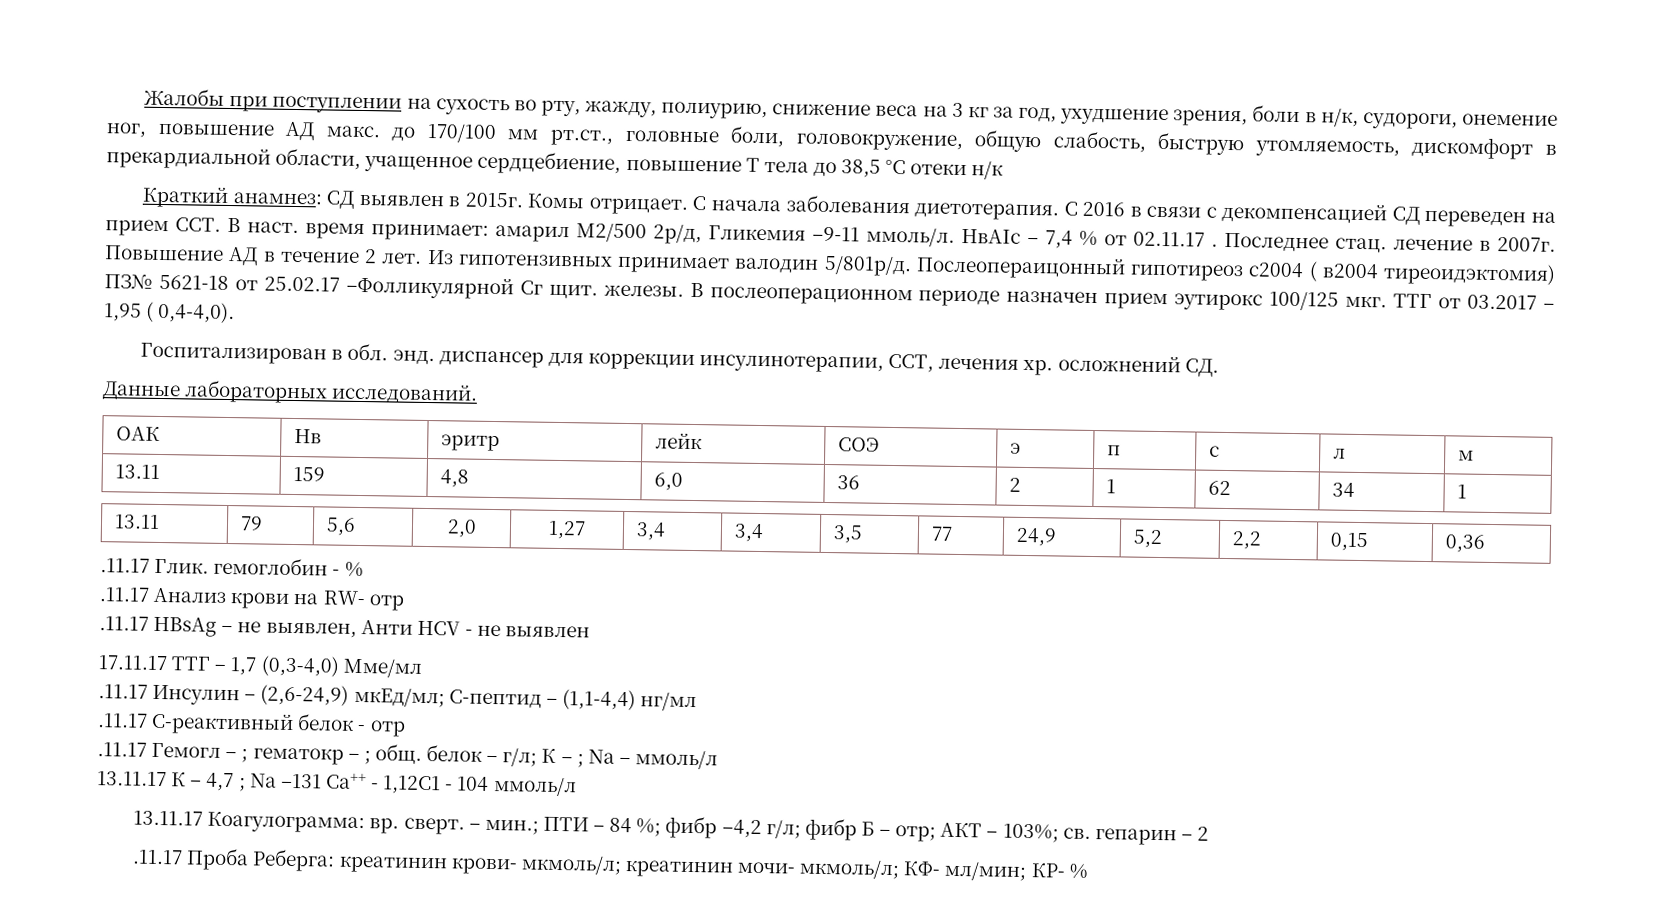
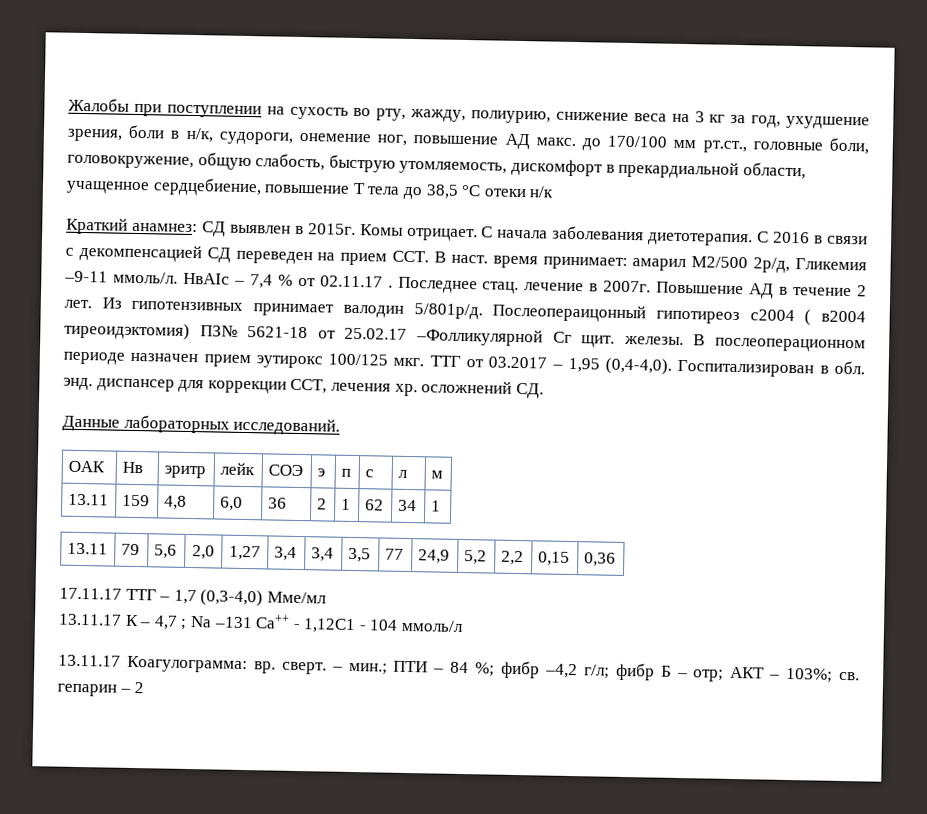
[146,301,236,324] ( 0,4-4,0). // -> [605,357,673,375] (0,4-4,0).
[699,354,885,373] инсулинотерапии, -> (287, 387) none
[100,556,364,578] [99,587,404,611] [99,616,591,638] // .11.17 Глик. гемоглобин - % // .11.17 Анализ крови на RW- отр // .11.17 НВsАg – не выявлен, Анти НСV - не выявлен -> (616, 559) none
[98,684,698,712] [97,711,406,737] [97,742,719,770] // .11.17 Инсулин – (2,6-24,9) мкЕд/мл; С-пептид – (1,1-4,4) нг/мл // .11.17 С-реактивный белок - отр // .11.17 Гемогл – ; гематокр – ; общ. белок – г/л; К – ; Nа – ммоль/л -> (327, 597) none
[132,847,1088,882] // .11.17 Проба Реберга: креатинин крови- мкмоль/л; креатинин мочи- мкмоль/л; КФ- мл/мин; КР- % -> (145, 688) none

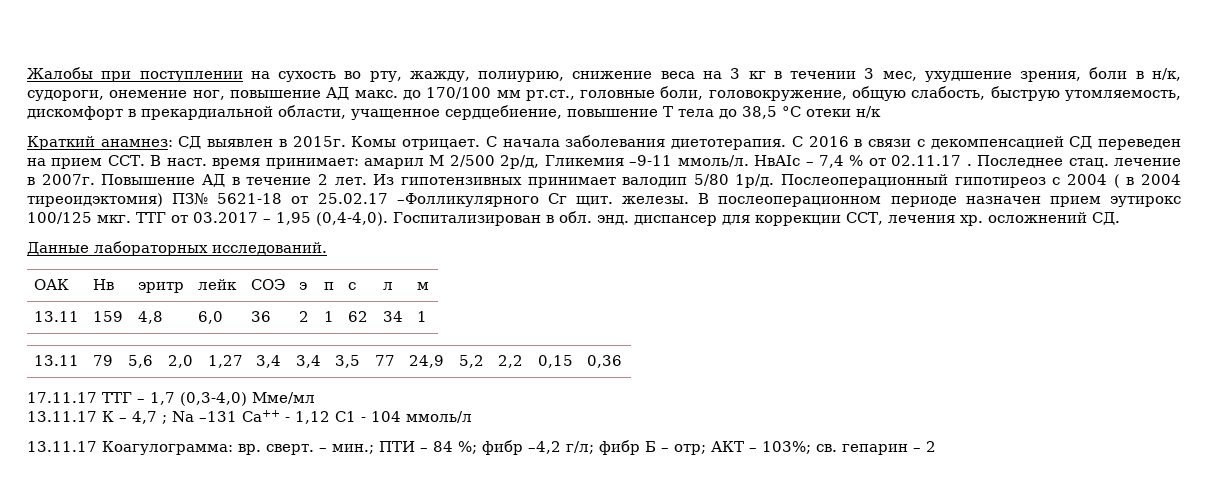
[730,114,782,128] за год, -> [773,68,917,81] в течении 3 мес,
[691,256,749,269] М2/500 -> [429,155,495,167] М 2/500
[342,303,867,326] валодин 5/801р/д. Послеопераицонный гипотиреоз с2004 ( в2004 -> [622,174,1182,188] валодип 5/80 1р/д. Послеоперационный гипотиреоз с 2004 ( в 2004
[416,328,543,347] –Фолликулярной -> [396,193,539,207] –Фолликулярного
[303,618,357,634] 1,12С1 -> [295,411,356,424] 1,12 С1

